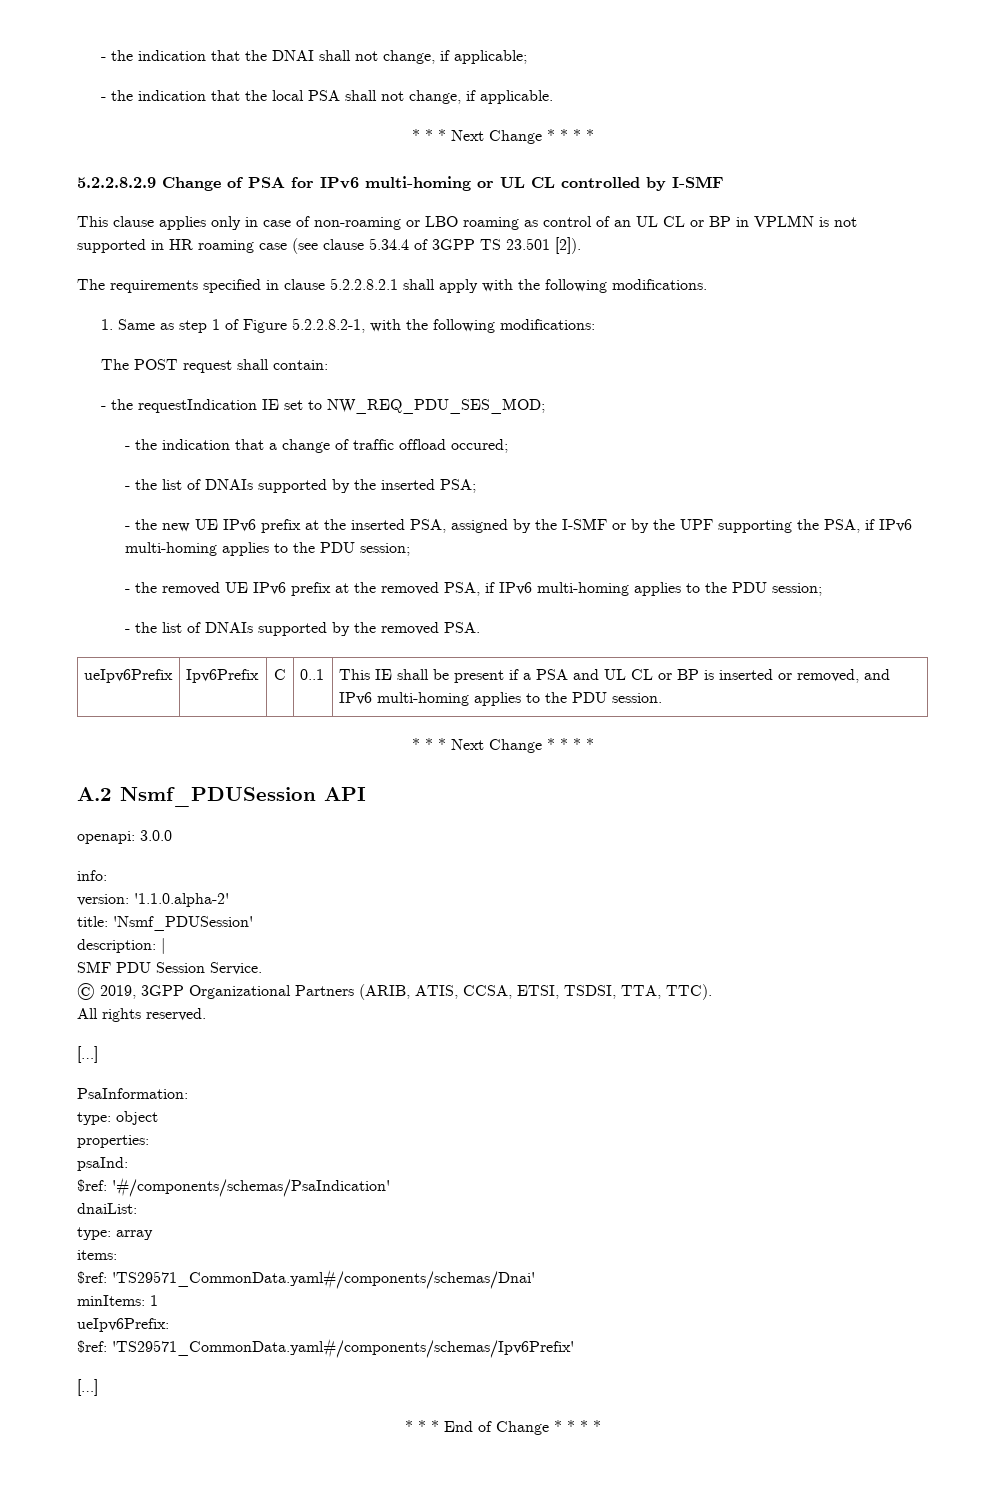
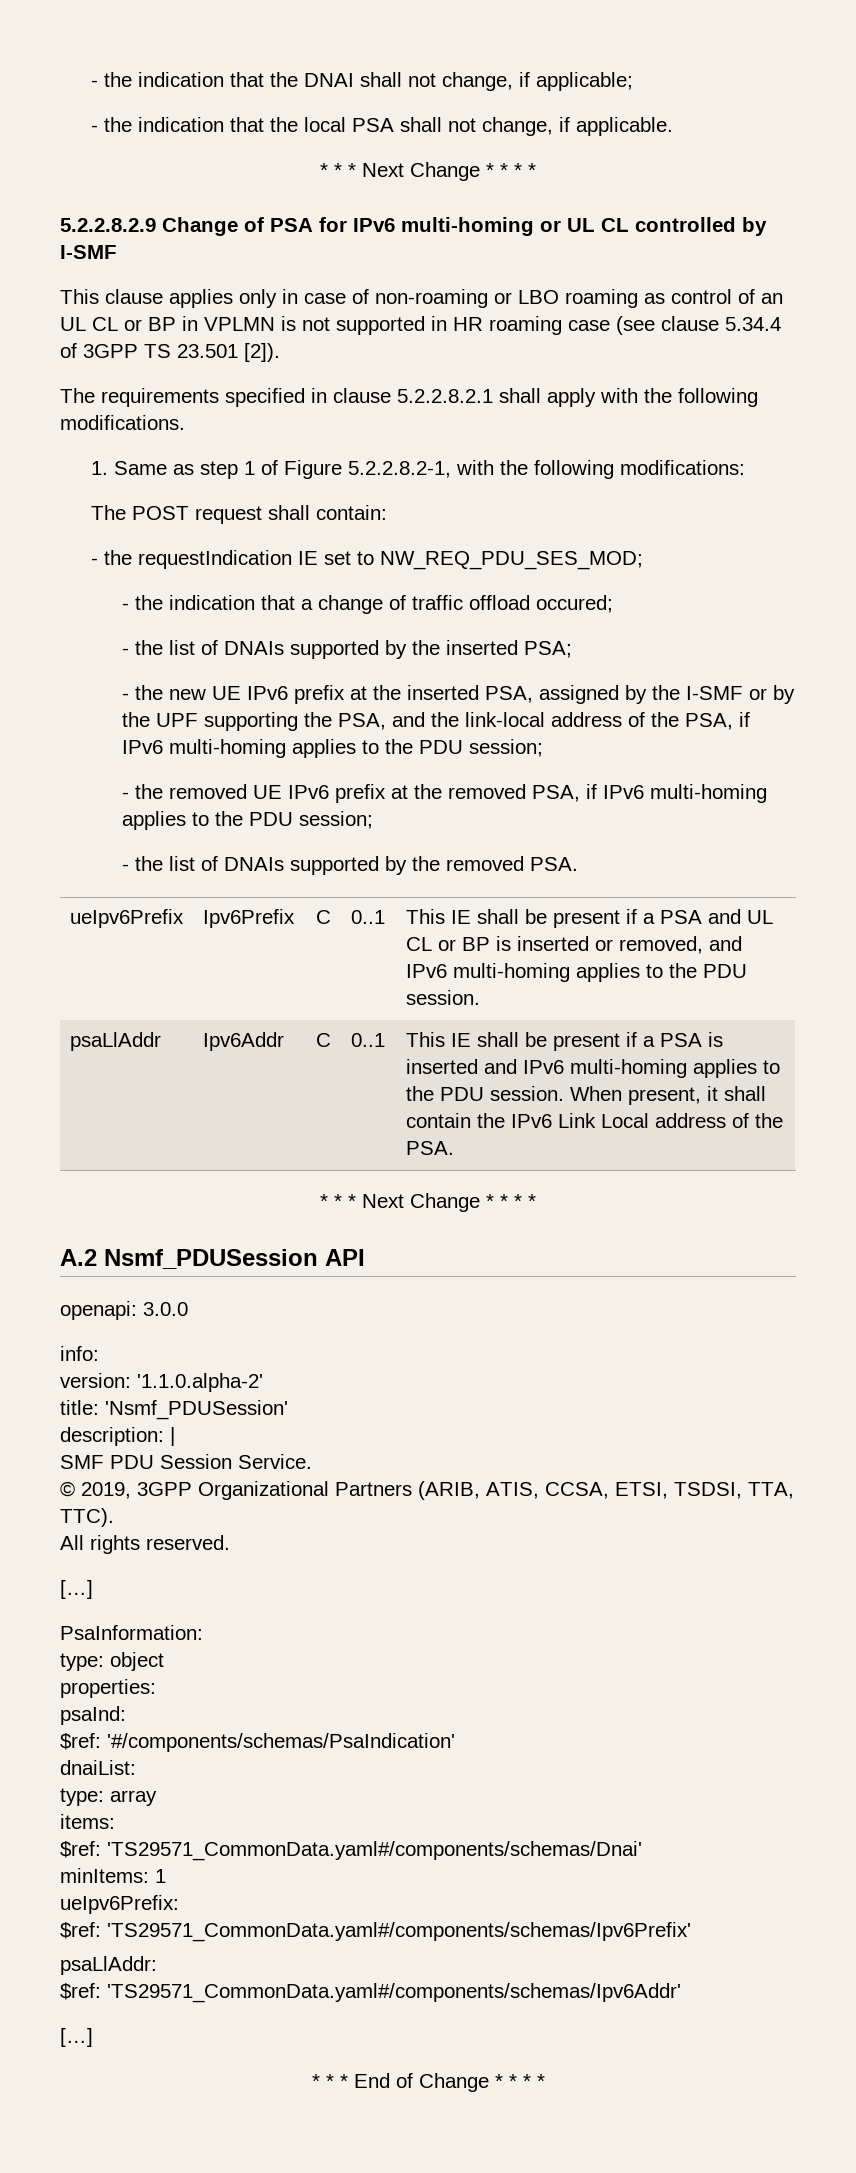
(860, 526) none -> [391,712,733,730] and the link-local address of the PSA,
(662, 698) none -> [69,1032,161,1051] [202,1032,284,1051] [316,1033,331,1047] [350,1033,385,1047] [405,1032,723,1051] [405,1059,780,1078] [405,1086,766,1105] [405,1113,783,1128] [405,1141,454,1155] // psaLlAddr | Ipv6Addr | C | 0..1 | This IE shall be present if a PSA is inserted and IPv6 multi-homing applies to the PDU session. When present, it shall contain the IPv6 Link Local address of the PSA.
(574, 1348) none -> [60,1956,157,1975] [60,1983,681,2003] // psaLlAddr: // $ref: 'TS29571_CommonData.yaml#/components/schemas/Ipv6Addr'

